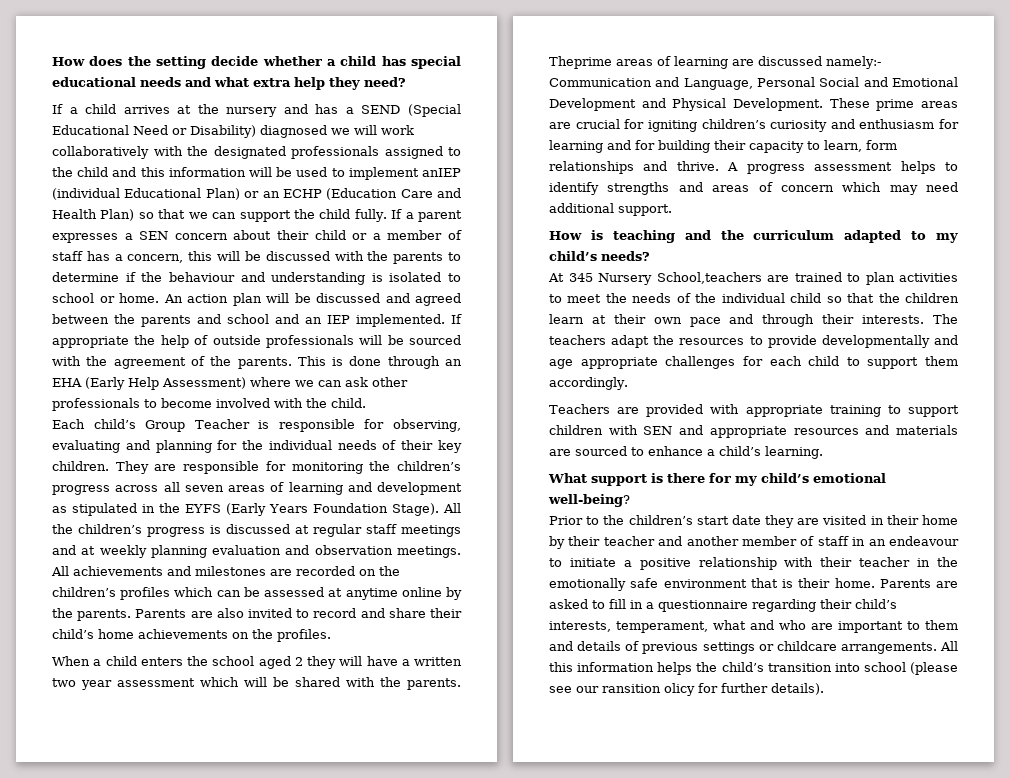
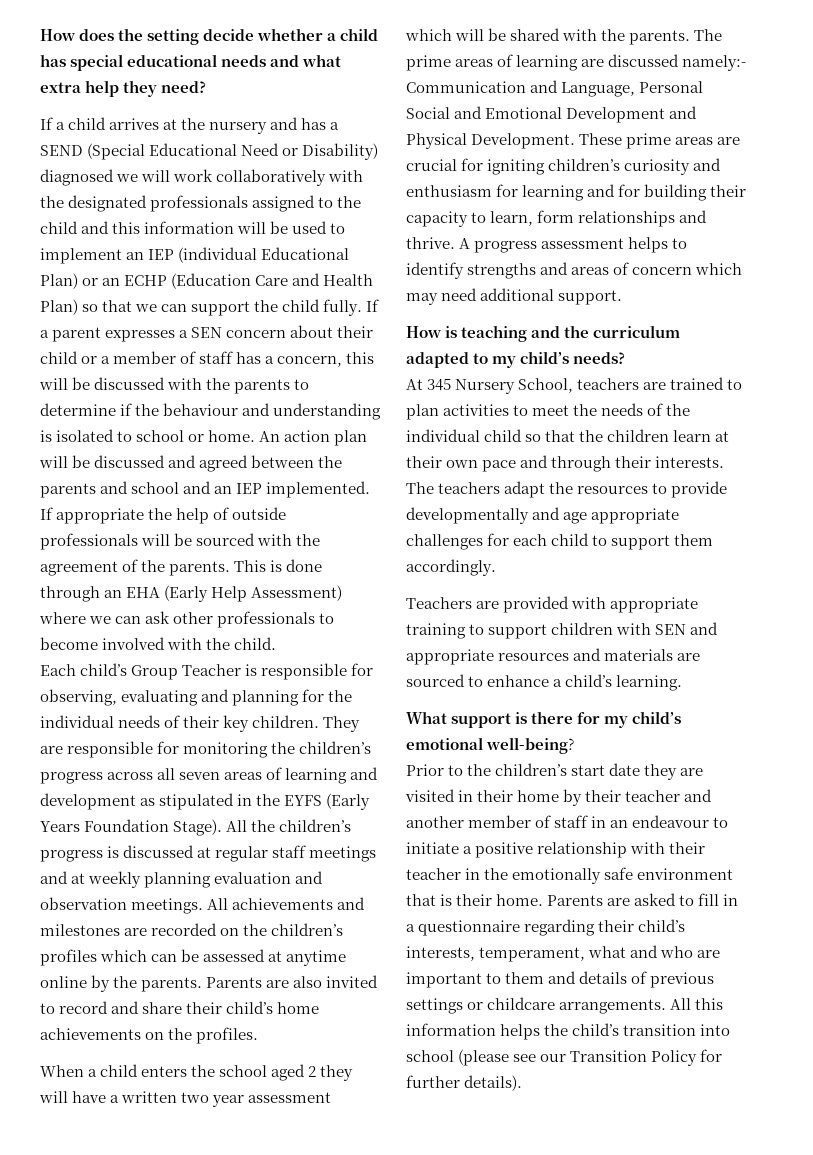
[421,168,461,177] anIEP -> [126,249,175,260] an IEP
[549,56,612,69] Theprime -> [694,29,723,41] [406,55,451,71] The prime
[656,272,762,284] School,teachers -> [518,378,640,393] School, teachers
[602,683,695,696] ransition olicy -> [570,1050,698,1066] Transition Policy

